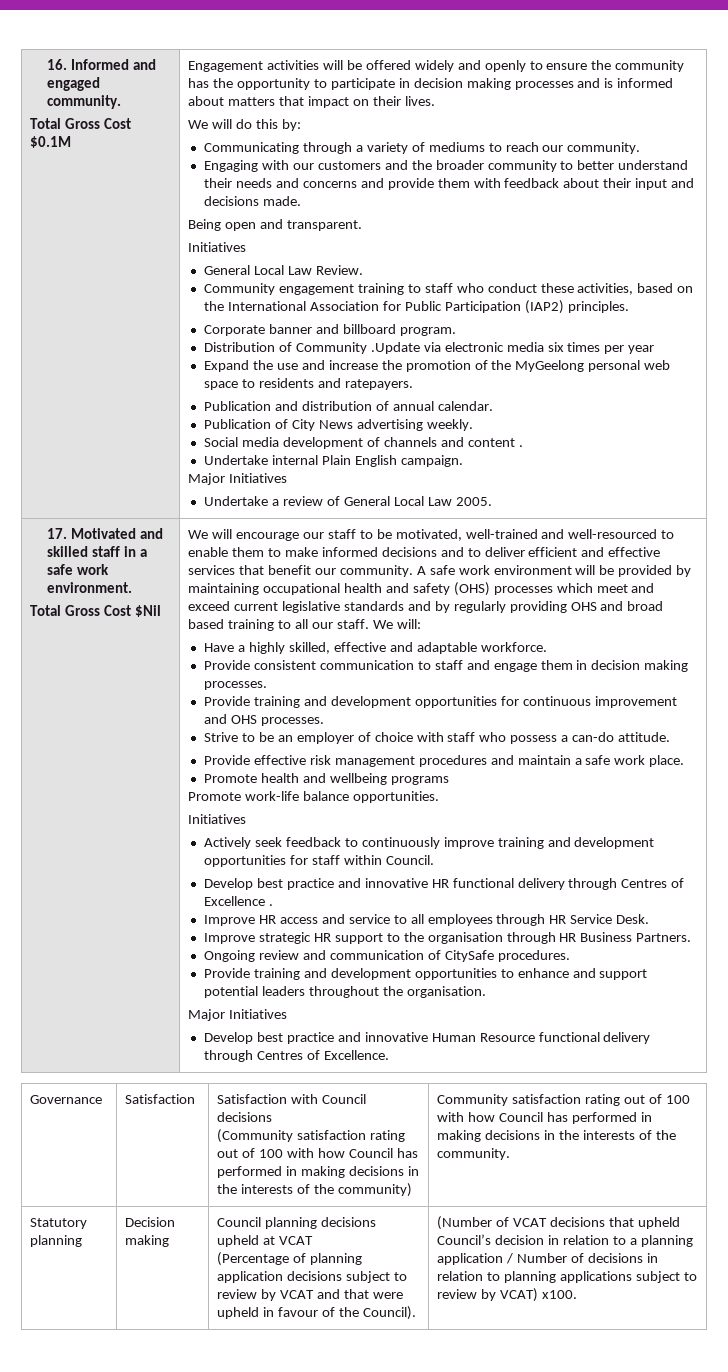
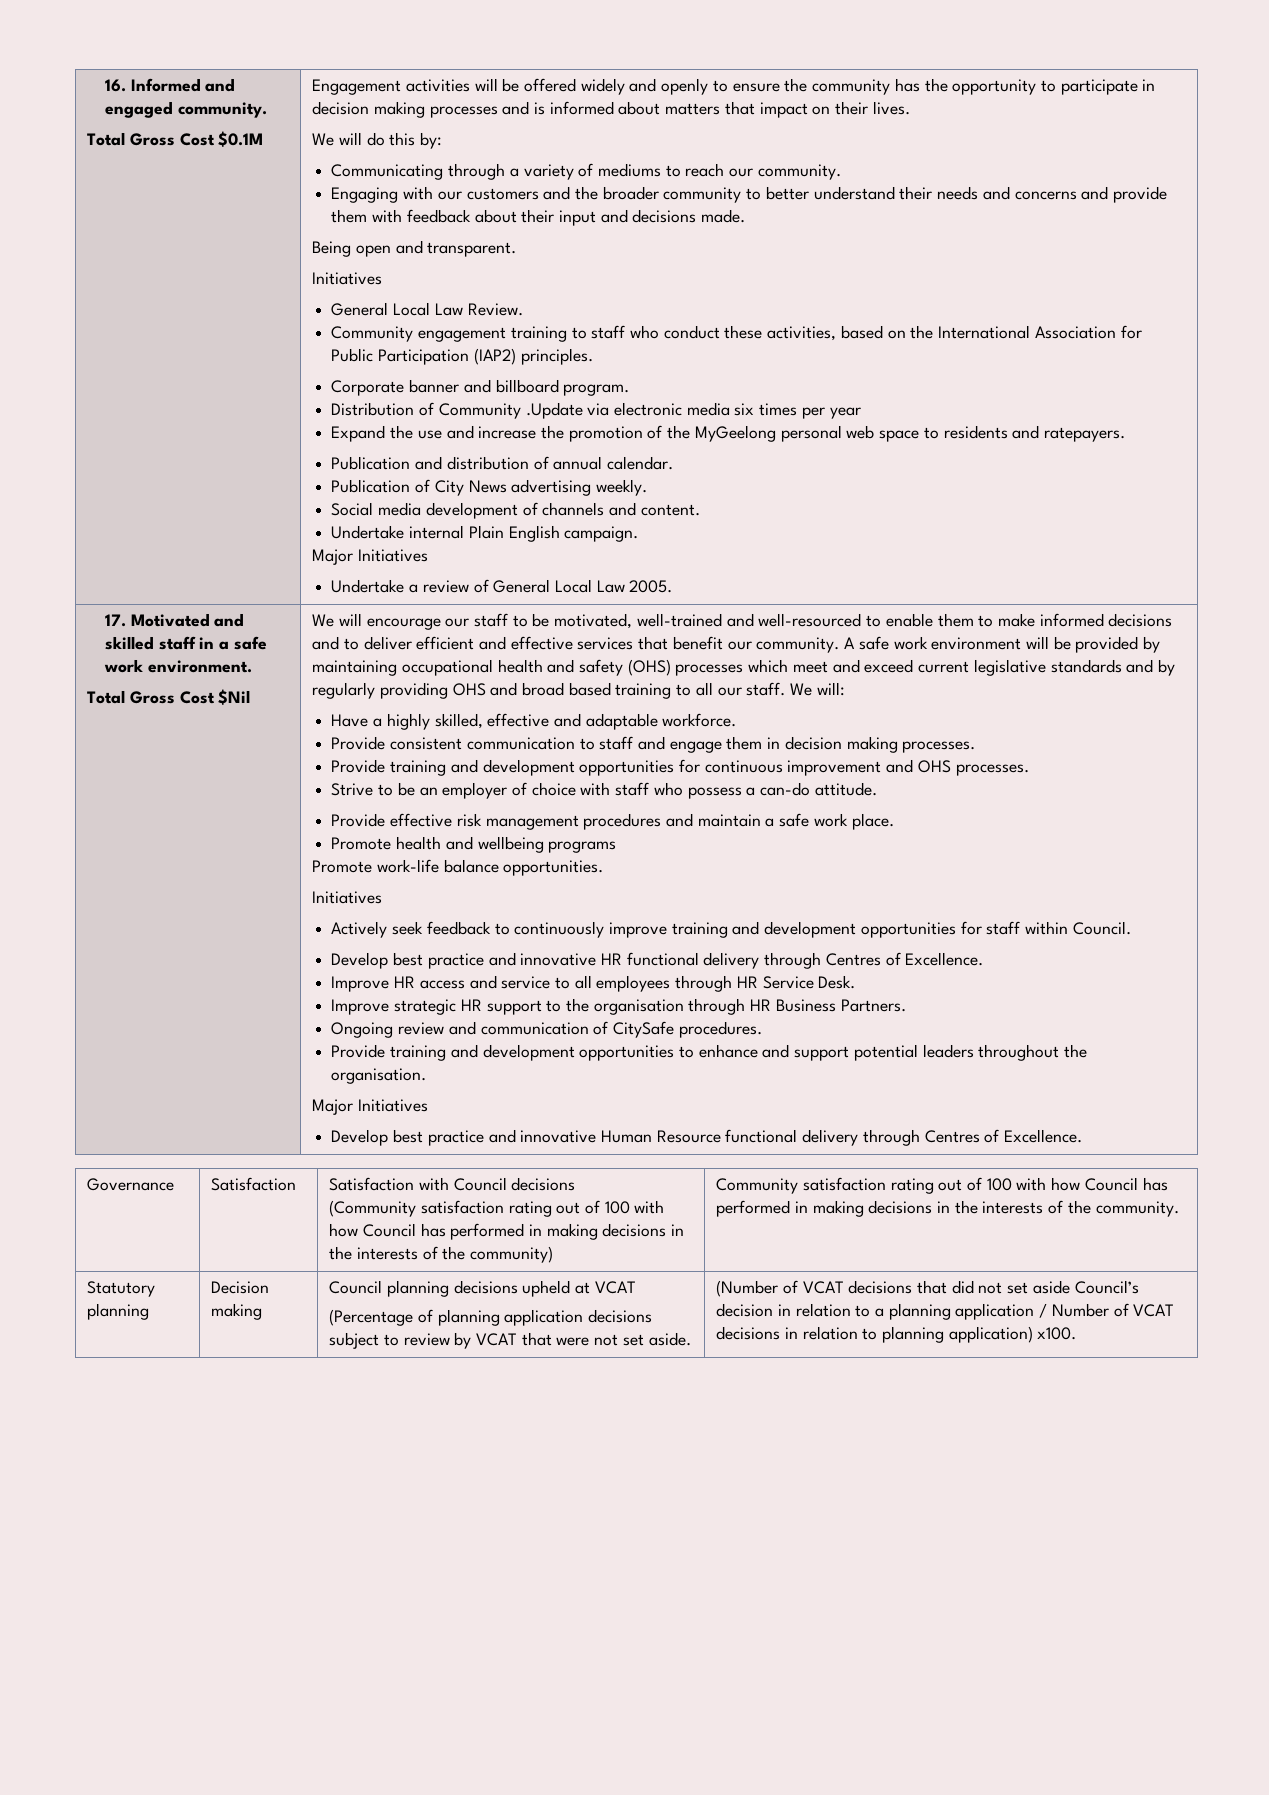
[467,438,523,447] content . -> [640,504,700,516] content.
[204,896,274,906] Excellence . -> [905,952,984,966] Excellence.
[316,1289,340,1299] and -> (518, 1339) none
[217,1306,416,1320] upheld in favour of the Council). -> [594,1332,691,1346] not set aside.
[637,1217,680,1229] upheld -> [951,1280,1070,1294] did not set aside
(584, 1258) none -> [1133,1304,1175,1317] VCAT
[559,1271,697,1283] [437,1288,539,1302] applications subject to review by VCAT) -> [948,1326,1033,1343] application)

